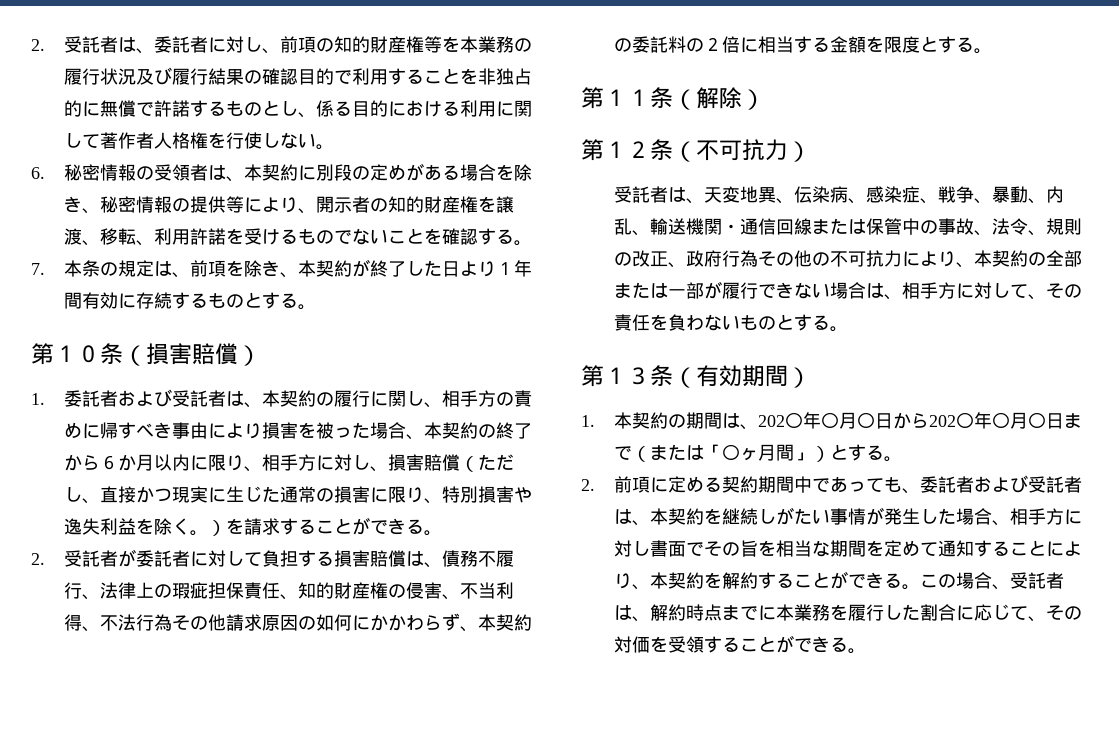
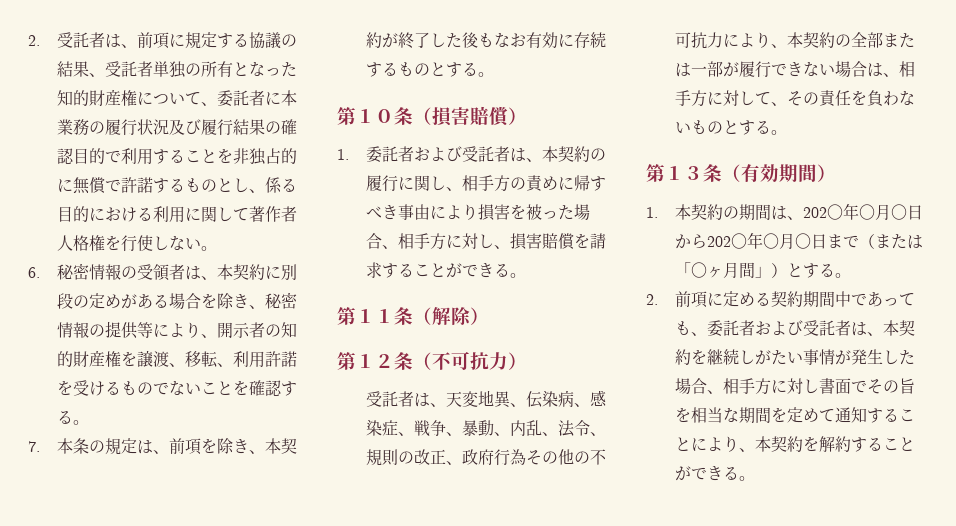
[153,36,460,54] 委託者に対し、前項の知的財産権等を -> [136,32,297,49] [56,61,297,78] [56,89,281,107] 前項に規定する協議の結果、受託者単独の所有となった知的財産権について、委託者に
[441,260,532,277] [63,292,82,309] 日より１年間 -> [461,32,526,48] 後もなお
[423,422,532,439] [63,454,262,472] 本契約の終了から６か月以内に限り、 -> (398, 247) none
[459,454,514,472] [63,486,532,504] [63,518,226,536] （ただし、直接かつ現実に生じた通常の損害に限り、特別損害や逸失利益を除く。） -> (575, 241) none
[31,549,514,568] [63,582,514,600] [63,613,532,632] [613,36,992,54] // 2.受託者が委託者に対して負担する損害賠償は、債務不履行、法律上の瑕疵担保責任、知的財産権の侵害、不当利得、不法行為その他請求原因の如何にかかわらず、本契約の委託料の２倍に相当する金額を限度とする。 -> (526, 275) none
[649,218,992,236] 輸送機関・通信回線または保管中の事故、 -> (558, 434) none
[919,572,1064,590] [613,604,1082,622] [613,635,866,654] この場合、受託者は、解約時点までに本業務を履行した割合に応じて、その対価を受領することができる。 -> (755, 478) none

